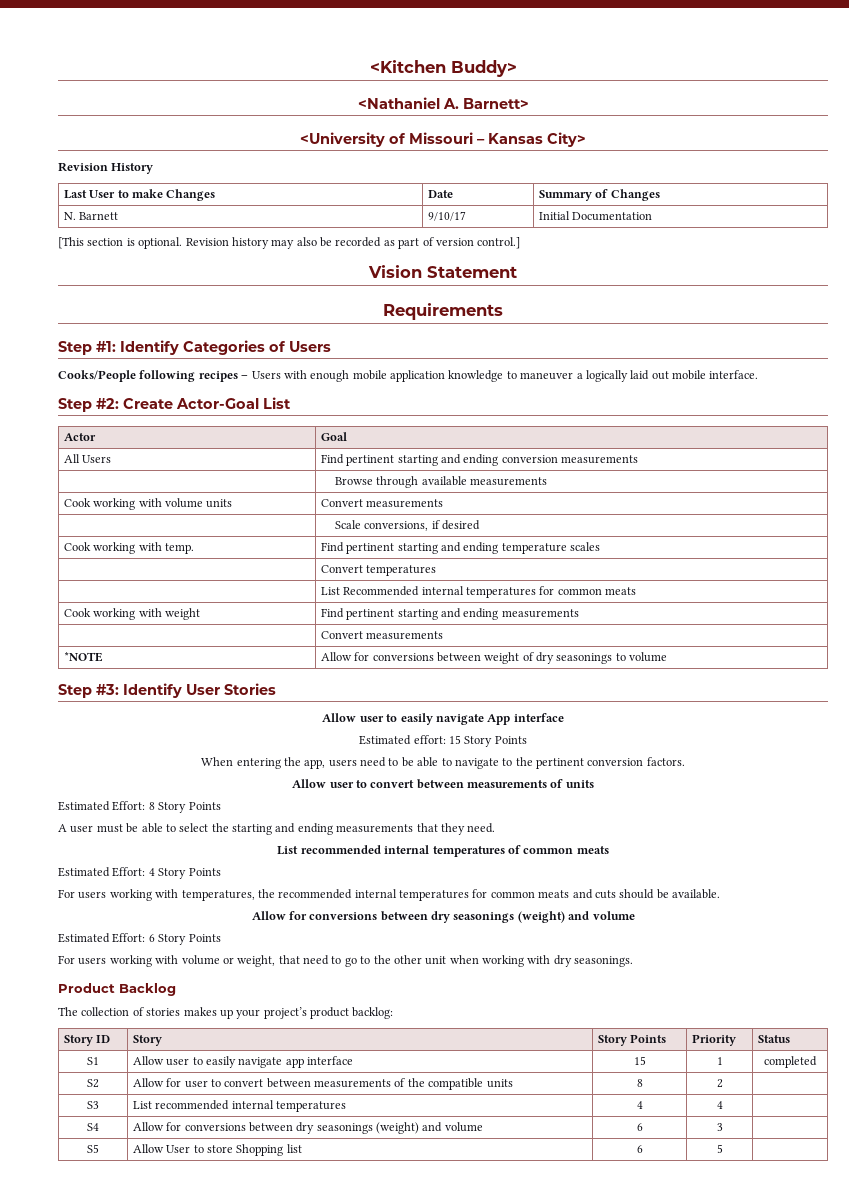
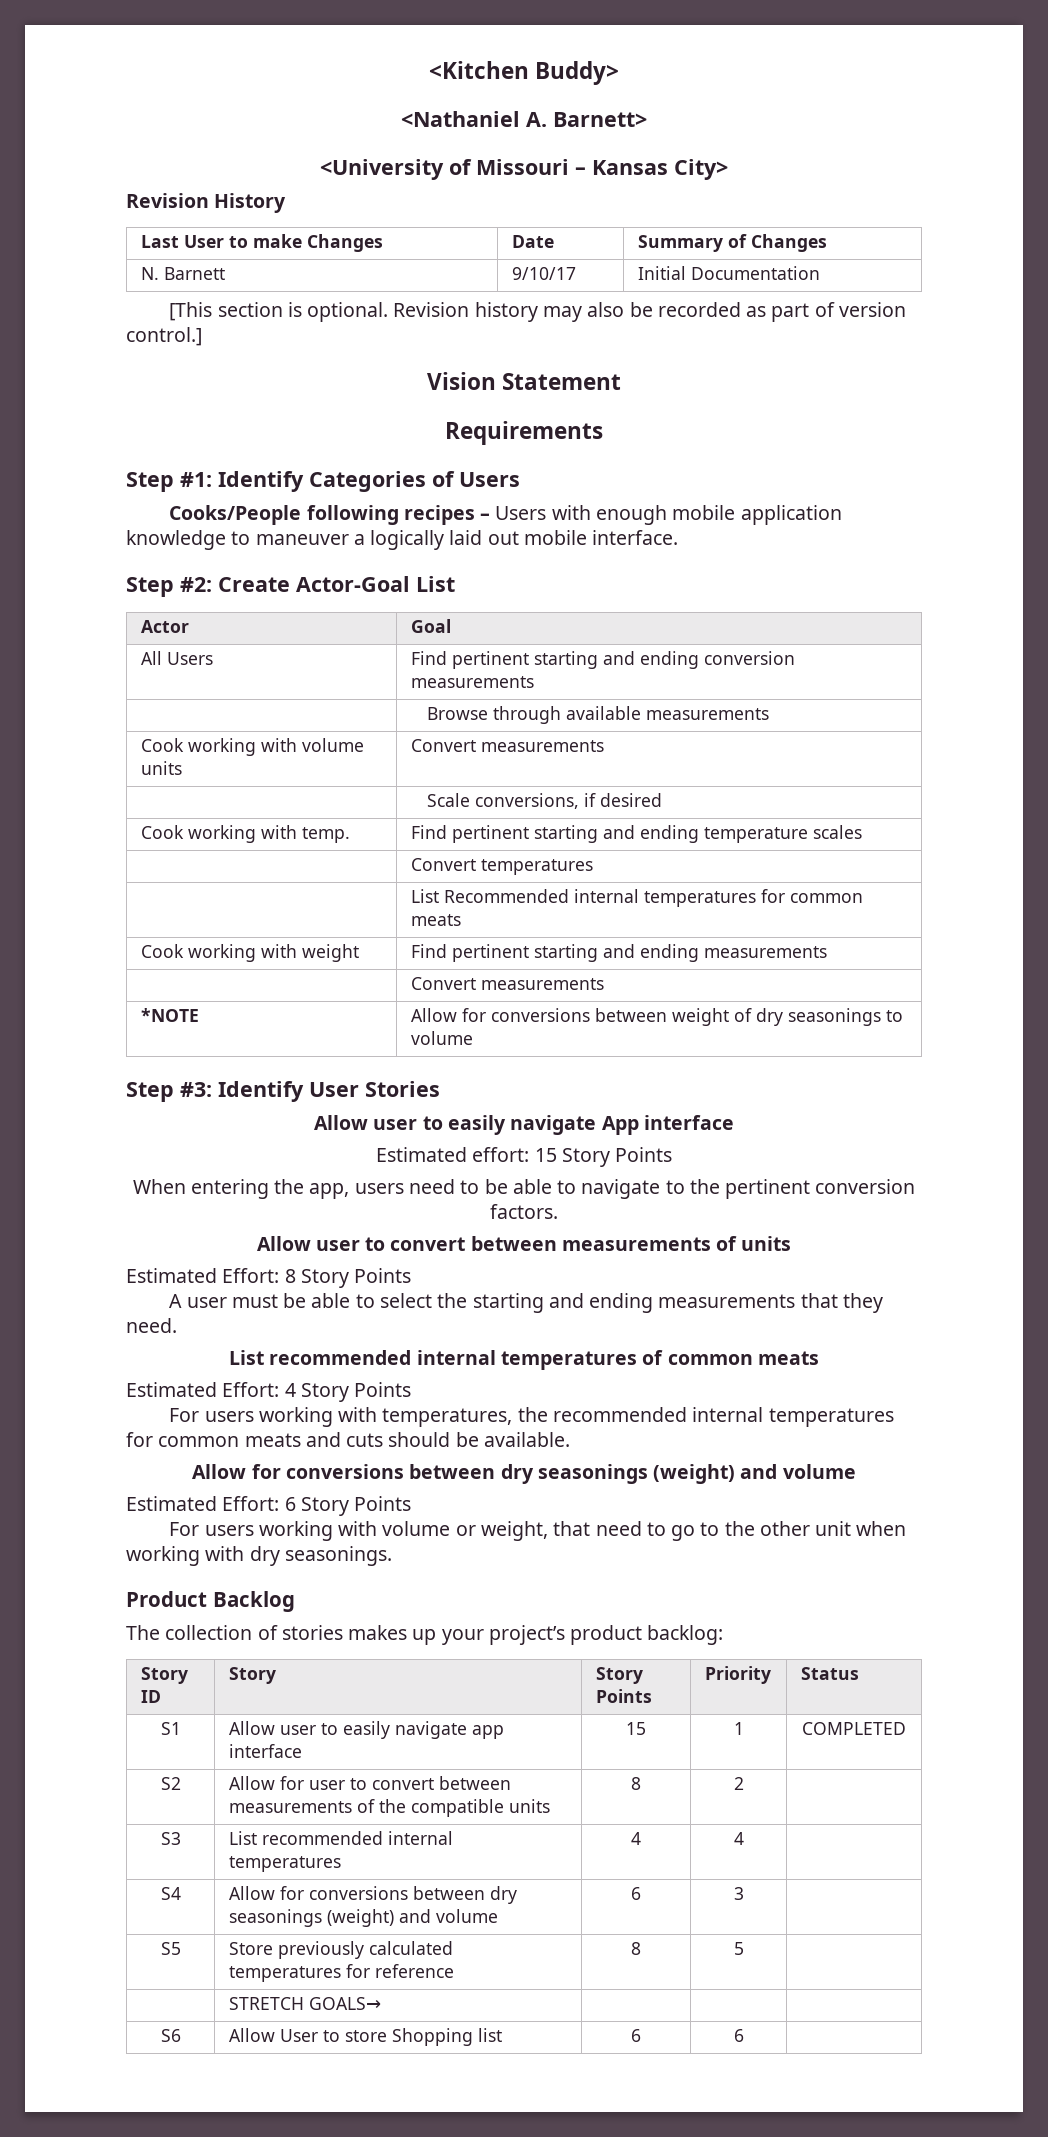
[764,1056,817,1068] completed -> [802,1722,906,1735] COMPLETED
(99, 1148) none -> [228,1941,453,1959] [228,1964,454,1982] [631,1942,641,1955] [733,1942,744,1955] [228,1997,381,2010] [160,2029,181,2042] | Store previously calculated temperatures for reference | 8 | 5 | // | STRETCH GOALS→ | | | // S6
[716,1144,723,1153] 5 -> [733,2029,744,2042] 6

